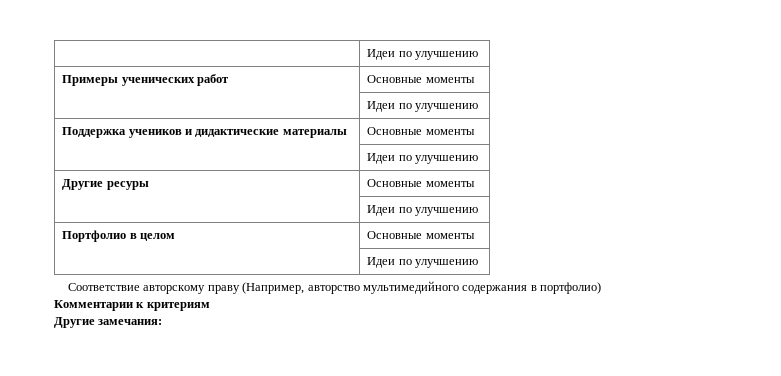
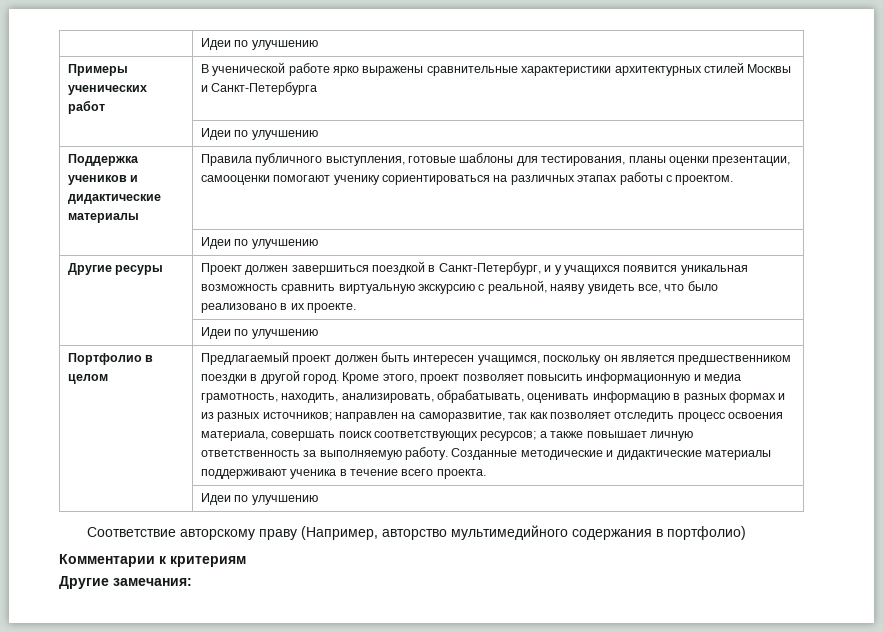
[367,75,475,83] Основные моменты -> [200,62,792,76] [200,82,318,95] В ученической работе ярко выражены сравнительные характеристики архитектурных стилей Москвы и Санкт-Петербурга
[367,127,475,135] Основные моменты -> [200,153,791,166] [200,172,734,185] Правила публичного выступления, готовые шаблоны для тестирования, планы оценки презентации, самооценки помогают ученику сориентироваться на различных этапах работы с проектом.
[367,179,475,187] Основные моменты -> [200,261,748,275] [200,280,718,294] [200,303,357,313] Проект должен завершиться поездкой в Санкт-Петербург, и у учащихся появится уникальная возможность сравнить виртуальную экскурсию с реальной, наяву увидеть все, что было реализовано в их проекте.
[367,231,475,239] Основные моменты -> [200,351,792,365] [200,370,742,384] [200,390,786,403] [200,412,784,422] [200,431,693,441] [200,447,771,460] [200,469,486,479] Предлагаемый проект должен быть интересен учащимся, поскольку он является предшественником поездки в другой город. Кроме этого, проект позволяет повысить информационную и медиа грамотность, находить, анализировать, обрабатывать, оценивать информацию в разных формах и из разных источников; направлен на саморазвитие, так как позволяет отследить процесс освоения материала, совершать поиск соответствующих ресурсов; а также повышает личную ответственность за выполняемую работу. Созданные методические и дидактические материалы поддерживают ученика в течение всего проекта.

